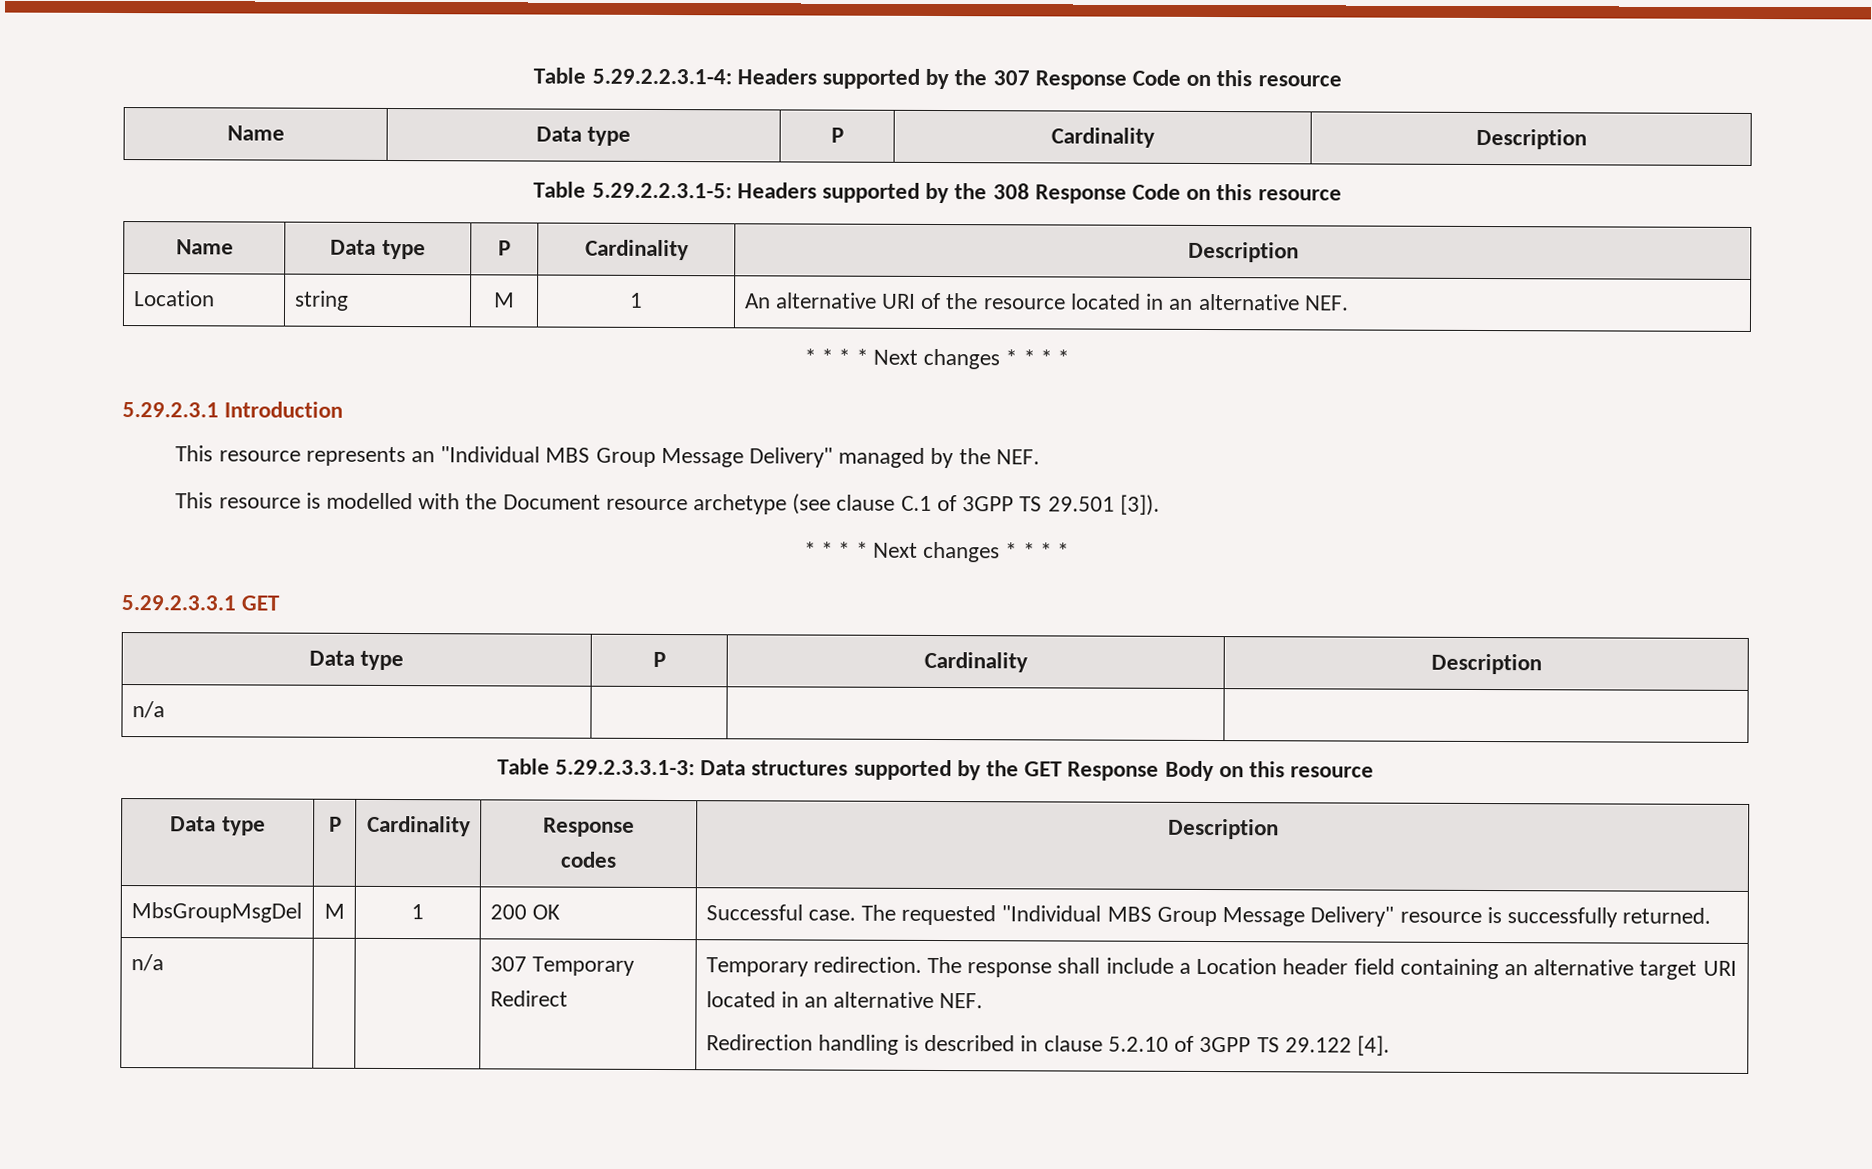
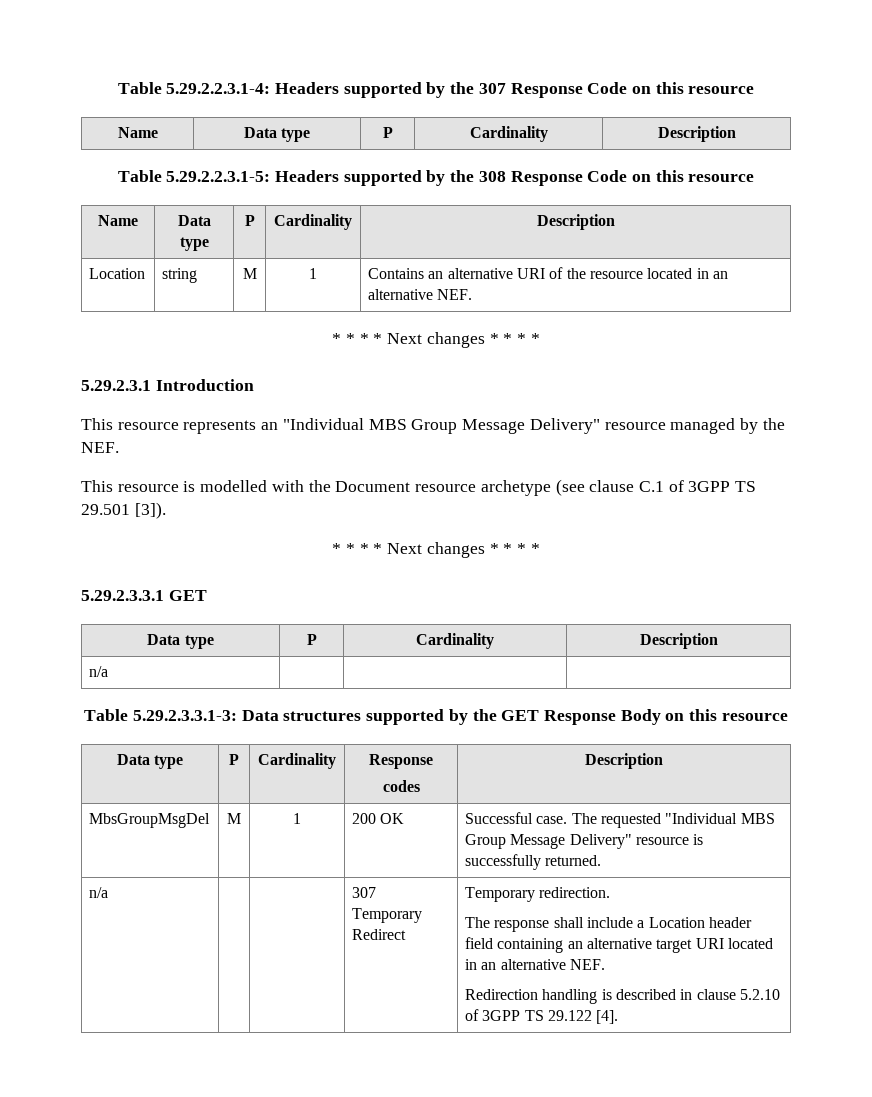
[744,293,771,309] An -> [368,268,444,279] Contains an
(834, 457) none -> [604,422,666,430] resource
(922, 964) none -> (611, 892) //

